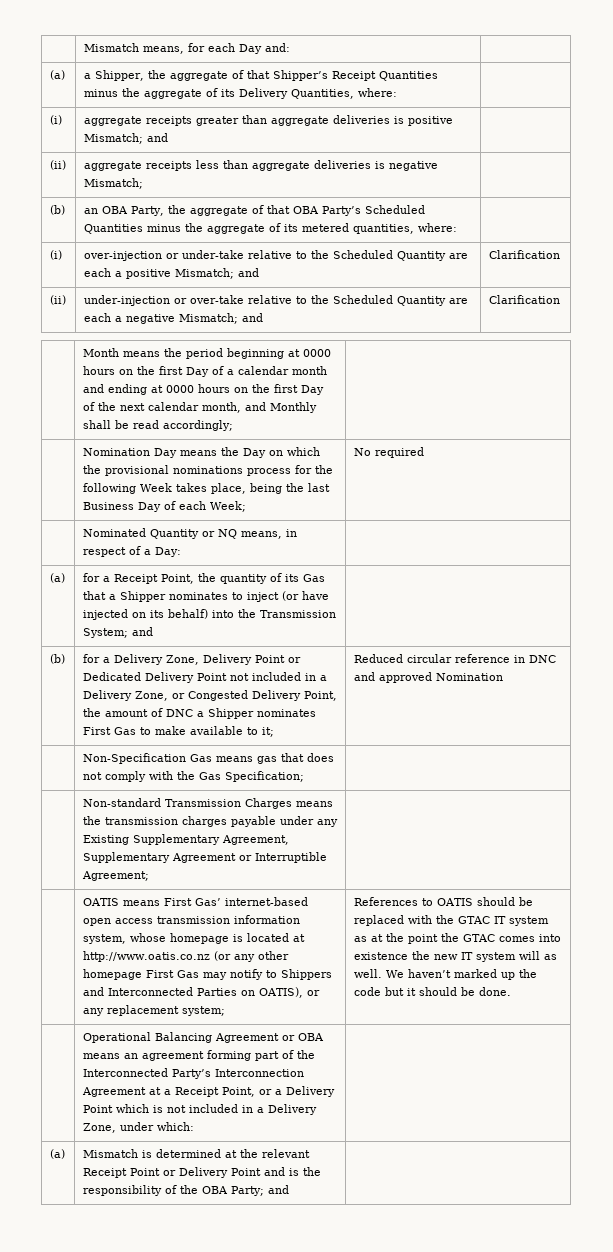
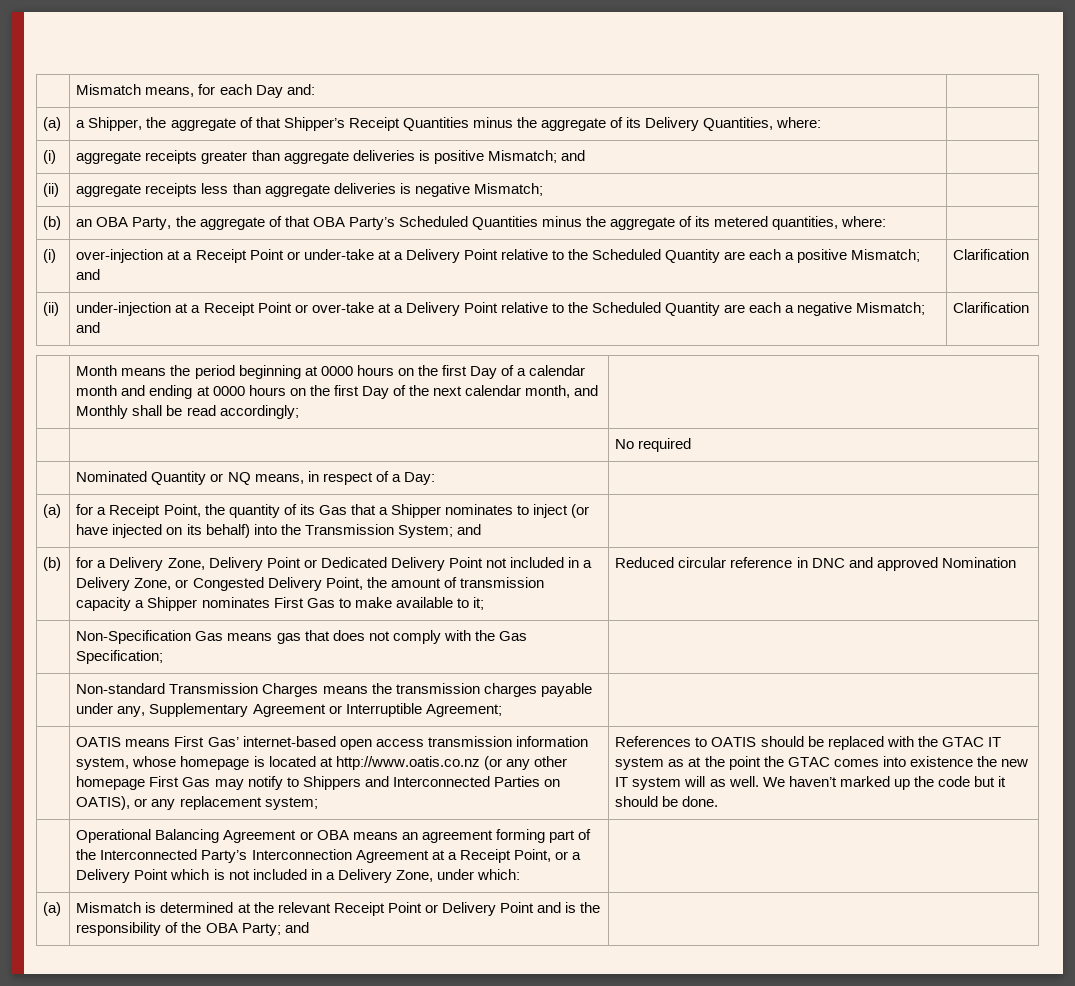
[165,250,244,259] or under-take -> [167,249,498,263] at a Receipt Point or under-take at a Delivery Point
[173,295,244,304] or over-take -> [175,302,498,316] at a Receipt Point or over-take at a Delivery Point
[82,447,320,458] [82,465,333,476] [82,483,330,494] [82,501,246,512] Nomination Day means the Day on which the provisional nominations process for the following Week takes place, being the last Business Day of each Week; -> (299, 412) none
[165,709,193,717] DNC -> [459,577,544,588] [76,597,132,611] transmission capacity
[316,819,338,827] [82,834,289,845] any Existing Supplementary Agreement, -> [117,706,146,717] any,

